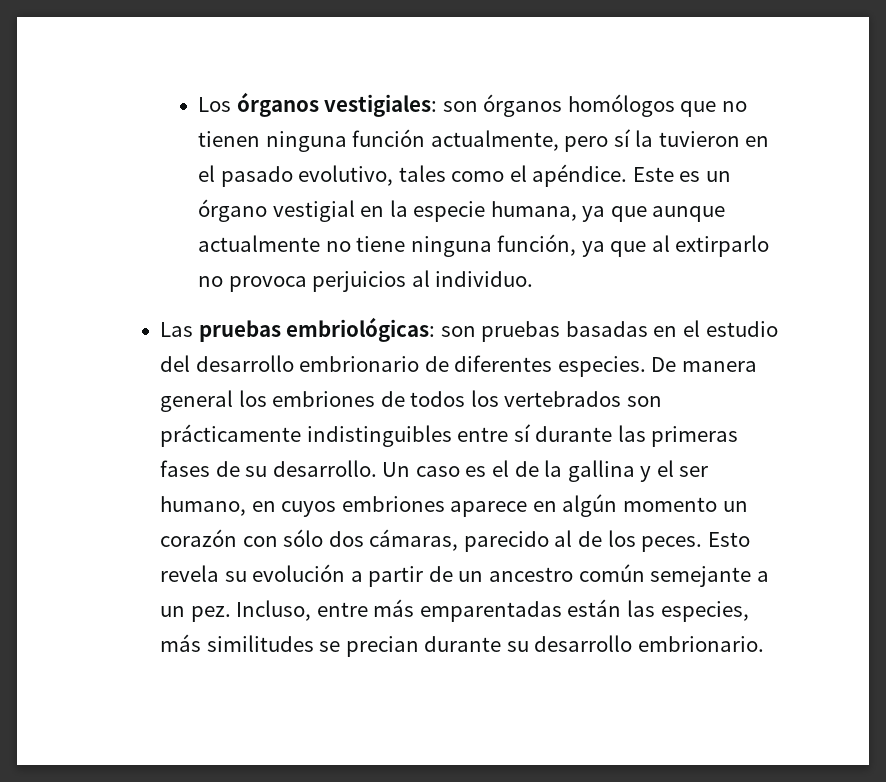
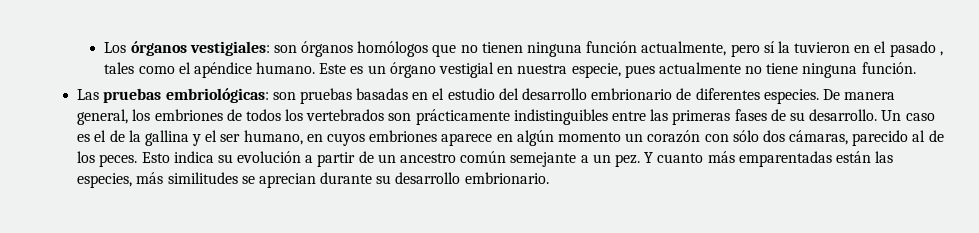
[298,165,394,186] evolutivo, -> [939,51,943,56] ,
[532,164,628,187] apéndice. -> [193,62,316,78] apéndice humano.
[389,200,726,222] [198,234,770,257] [198,270,534,292] la especie humana, ya que aunque actualmente no tiene ninguna función, ya que al extirparlo no provoca perjuicios al individuo. -> [517,62,916,78] nuestra especie, pues actualmente no tiene ninguna función.
[160,390,234,412] general -> [77,109,129,125] general,
[513,424,613,442] sí durante -> (647, 116) none
[160,565,220,582] revela -> [173,151,214,163] indica
[236,600,368,621] Incluso, entre -> [644,152,704,163] Y cuanto
[345,636,419,657] precian -> [258,173,316,188] aprecian

